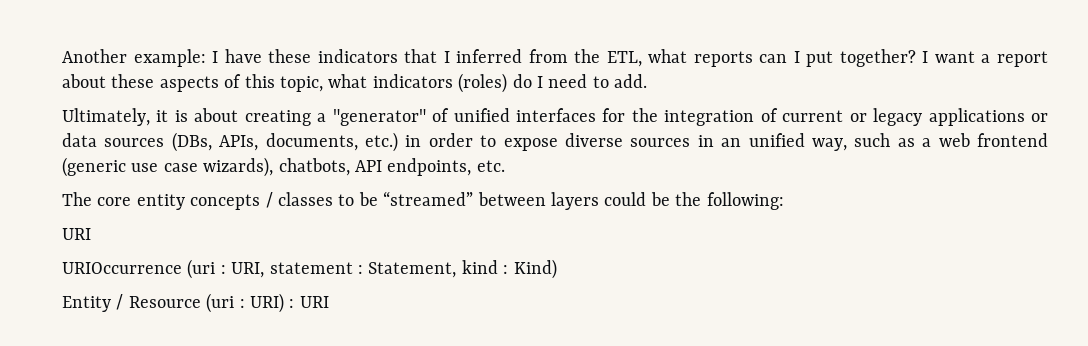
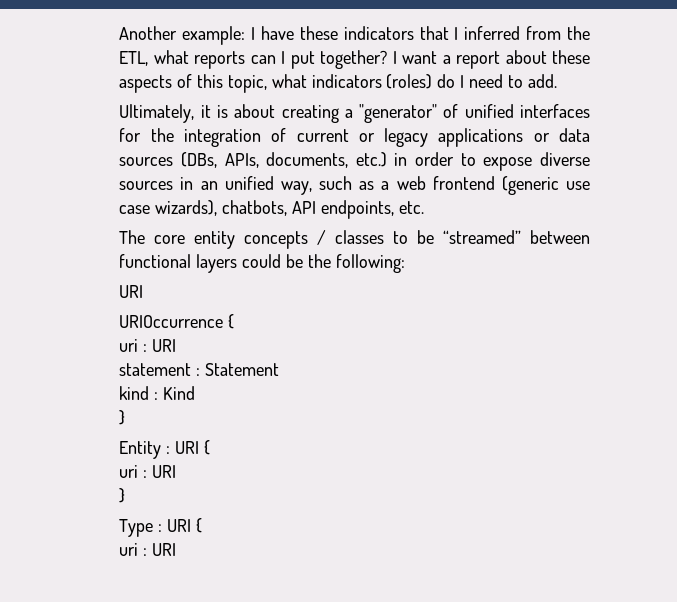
(546, 199) none -> [119,254,192,268] functional
[187,259,265,279] (uri : URI, -> [228,314,235,329] [119,339,177,352] { // uri : URI //
[368,262,457,278] Statement, -> [205,363,280,376] Statement //
[513,259,557,279] Kind) -> [163,386,196,400] [119,410,126,425] Kind // }
[116,293,285,313] / Resource (uri : URI) -> [166,440,210,455] [119,465,177,478] [119,488,126,503] [119,518,202,537] [119,543,139,556] : URI { // uri : URI // } // Type : URI { // uri

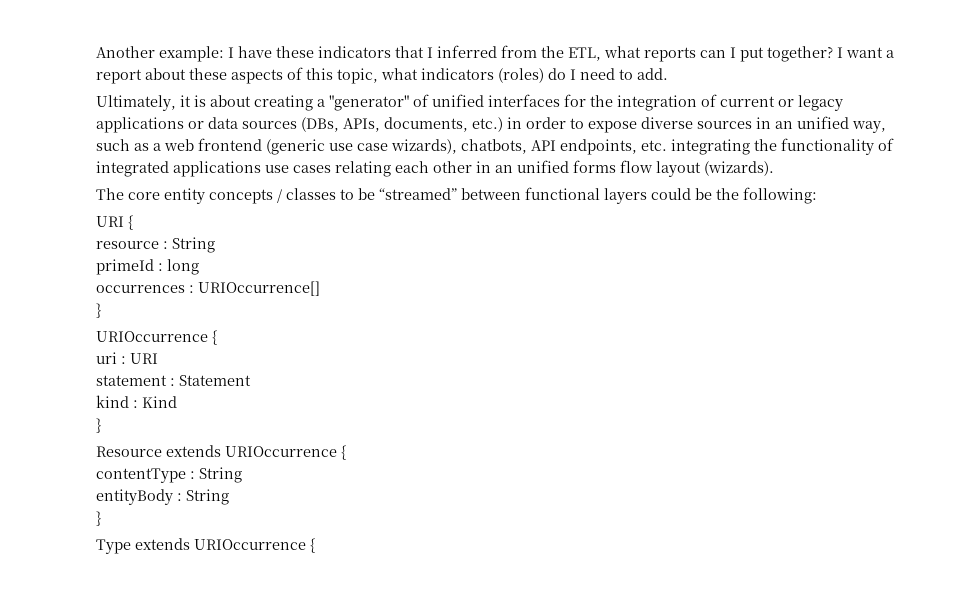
(424, 207) none -> [671,138,895,155] [96,160,775,177] integrating the functionality of integrated applications use cases relating each other in an unified forms flow layout (wizards).
(144, 291) none -> [128,215,134,230] [96,237,216,253] [96,259,200,275] [96,281,321,296] [96,303,102,318] { // resource : String // primeId : long // occurrences : URIOccurrence[] // }
[119,440,210,459] [119,465,177,478] Entity : URI { // uri : URI -> [96,445,347,460] [96,467,243,483] [96,489,230,505] Resource extends URIOccurrence { // contentType : String // entityBody : String
[158,518,202,533] [119,543,177,556] : URI { // uri : URI -> [135,538,316,553] extends URIOccurrence {

